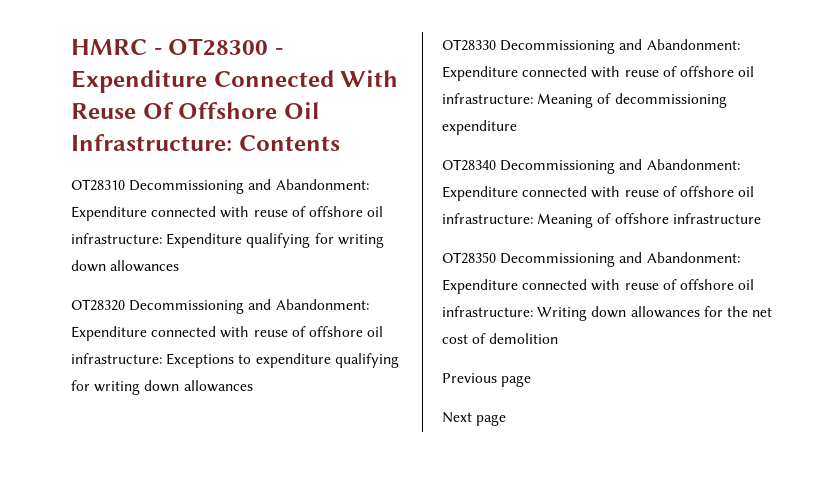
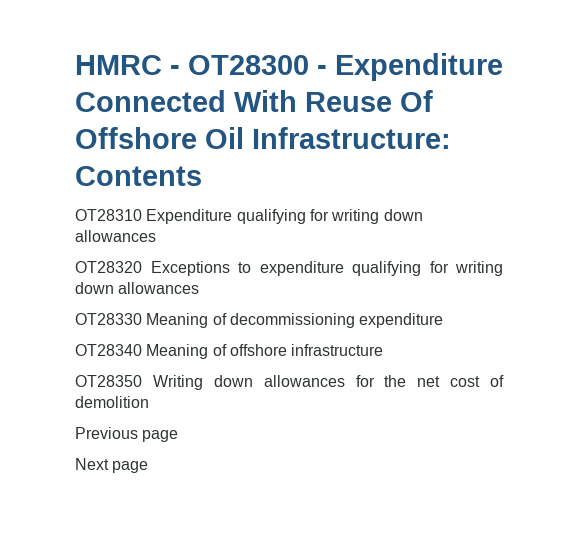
[129,179,369,194] [71,206,384,221] [71,233,162,244] Decommissioning and Abandonment: Expenditure connected with reuse of offshore oil infrastructure: -> (142, 215) none
[129,299,369,314] [71,326,384,341] [71,353,162,364] Decommissioning and Abandonment: Expenditure connected with reuse of offshore oil infrastructure: -> (142, 267) none
[500,39,740,54] [442,66,755,81] [442,93,533,104] Decommissioning and Abandonment: Expenditure connected with reuse of offshore oil infrastructure: -> (142, 319) none
[500,159,740,174] [442,186,755,201] [442,213,533,224] Decommissioning and Abandonment: Expenditure connected with reuse of offshore oil infrastructure: -> (142, 350) none
[500,252,740,267] [442,279,755,294] [442,306,533,317] Decommissioning and Abandonment: Expenditure connected with reuse of offshore oil infrastructure: -> (142, 381) none

